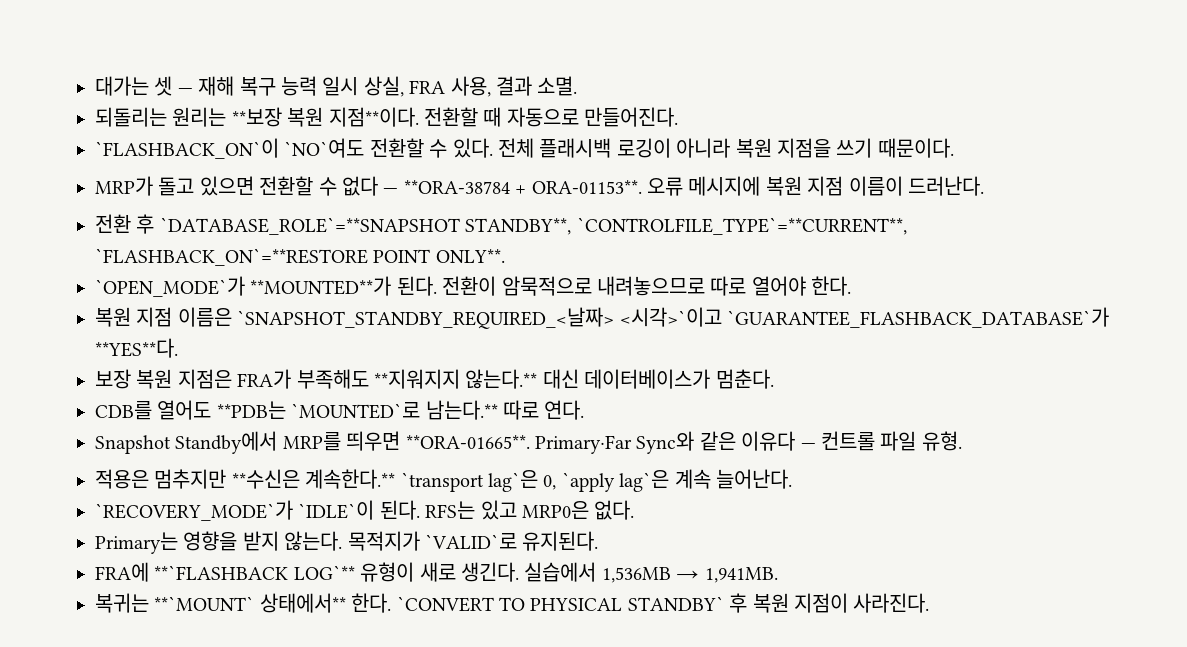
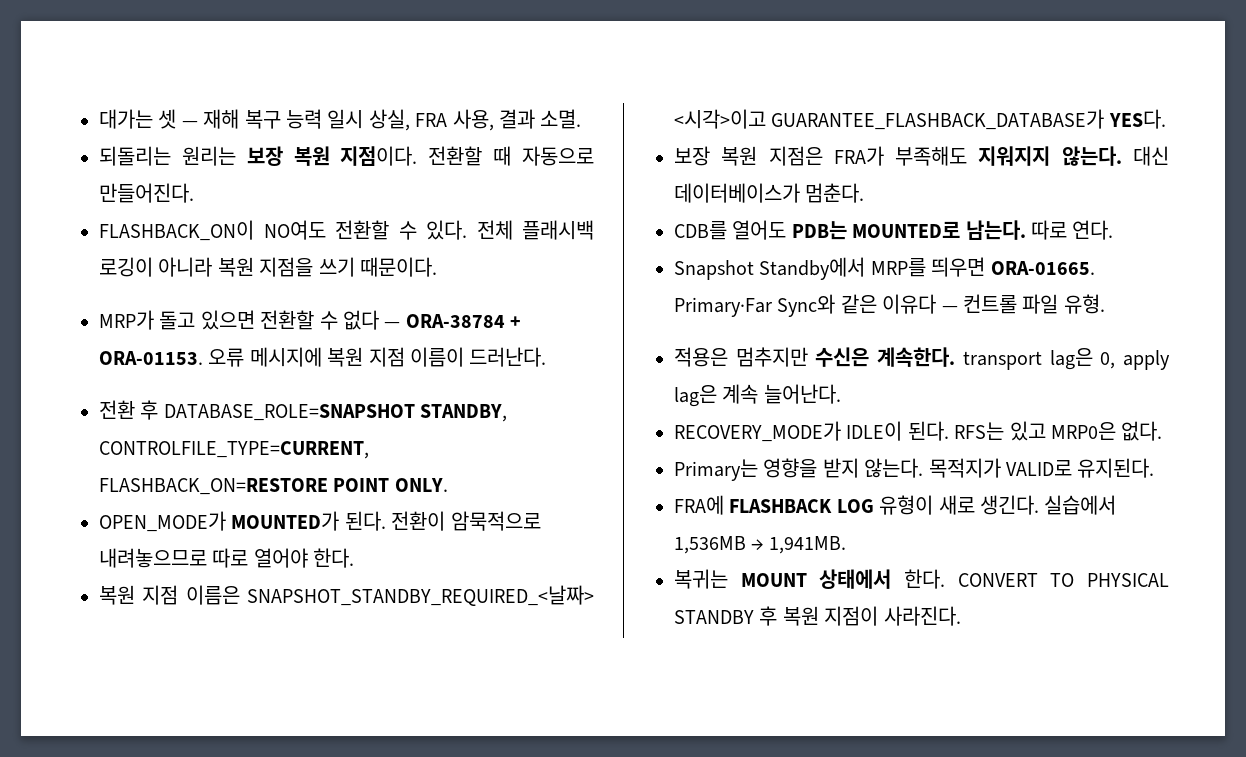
[231,107,419,127] **보장 복원 지점**이다. -> [246,146,418,166] 보장 복원 지점이다.
[95,138,365,159] `FLASHBACK_ON`이 `NO`여도 -> [99,220,326,241] FLASHBACK_ON이 NO여도
[403,180,642,194] **ORA-38784 + ORA-01153**. -> [405,314,522,328] [99,351,203,365] ORA-38784 + ORA-01153.
[159,217,907,235] [95,248,505,266] [95,276,392,297] `DATABASE_ROLE`=**SNAPSHOT STANDBY**, `CONTROLFILE_TYPE`=**CURRENT**, `FLASHBACK_ON`=**RESTORE POINT ONLY**. // `OPEN_MODE`가 **MOUNTED**가 -> [163,404,508,422] [99,441,369,459] [99,478,448,495] [99,511,340,532] DATABASE_ROLE=SNAPSHOT STANDBY, CONTROLFILE_TYPE=CURRENT, FLASHBACK_ON=RESTORE POINT ONLY. // OPEN_MODE가 MOUNTED가
[237,307,1109,329] [95,338,178,358] `SNAPSHOT_STANDBY_REQUIRED_<날짜> <시각>`이고 `GUARANTEE_FLASHBACK_DATABASE`가 **YES**다. -> [247,585,594,606] [674,109,1166,130] SNAPSHOT_STANDBY_REQUIRED_<날짜> <시각>이고 GUARANTEE_FLASHBACK_DATABASE가 YES다.
[374,369,538,389] **지워지지 않는다.** -> [978,146,1122,166] 지워지지 않는다.
[216,400,498,420] **PDB는 `MOUNTED`로 남는다.** -> [791,220,1026,240] PDB는 MOUNTED로 남는다.
[405,435,530,449] **ORA-01665**. -> [990,261,1095,275] ORA-01665.
[231,469,670,492] **수신은 계속한다.** `transport lag`은 0, `apply lag`은 -> [815,347,1170,370] [674,385,717,407] 수신은 계속한다. transport lag은 0, apply lag은
[95,500,375,521] `RECOVERY_MODE`가 `IDLE`이 -> [674,421,903,442] RECOVERY_MODE가 IDLE이
[425,533,517,549] `VALID`로 -> [1006,460,1072,476] VALID로
[154,565,355,580] **`FLASHBACK LOG`** -> [729,499,874,513] FLASHBACK LOG
[154,593,494,613] **`MOUNT` 상태에서** 한다. `CONVERT -> [740,569,1038,589] MOUNT 상태에서 한다. CONVERT
[627,596,724,611] STANDBY` -> [674,610,754,624] STANDBY

